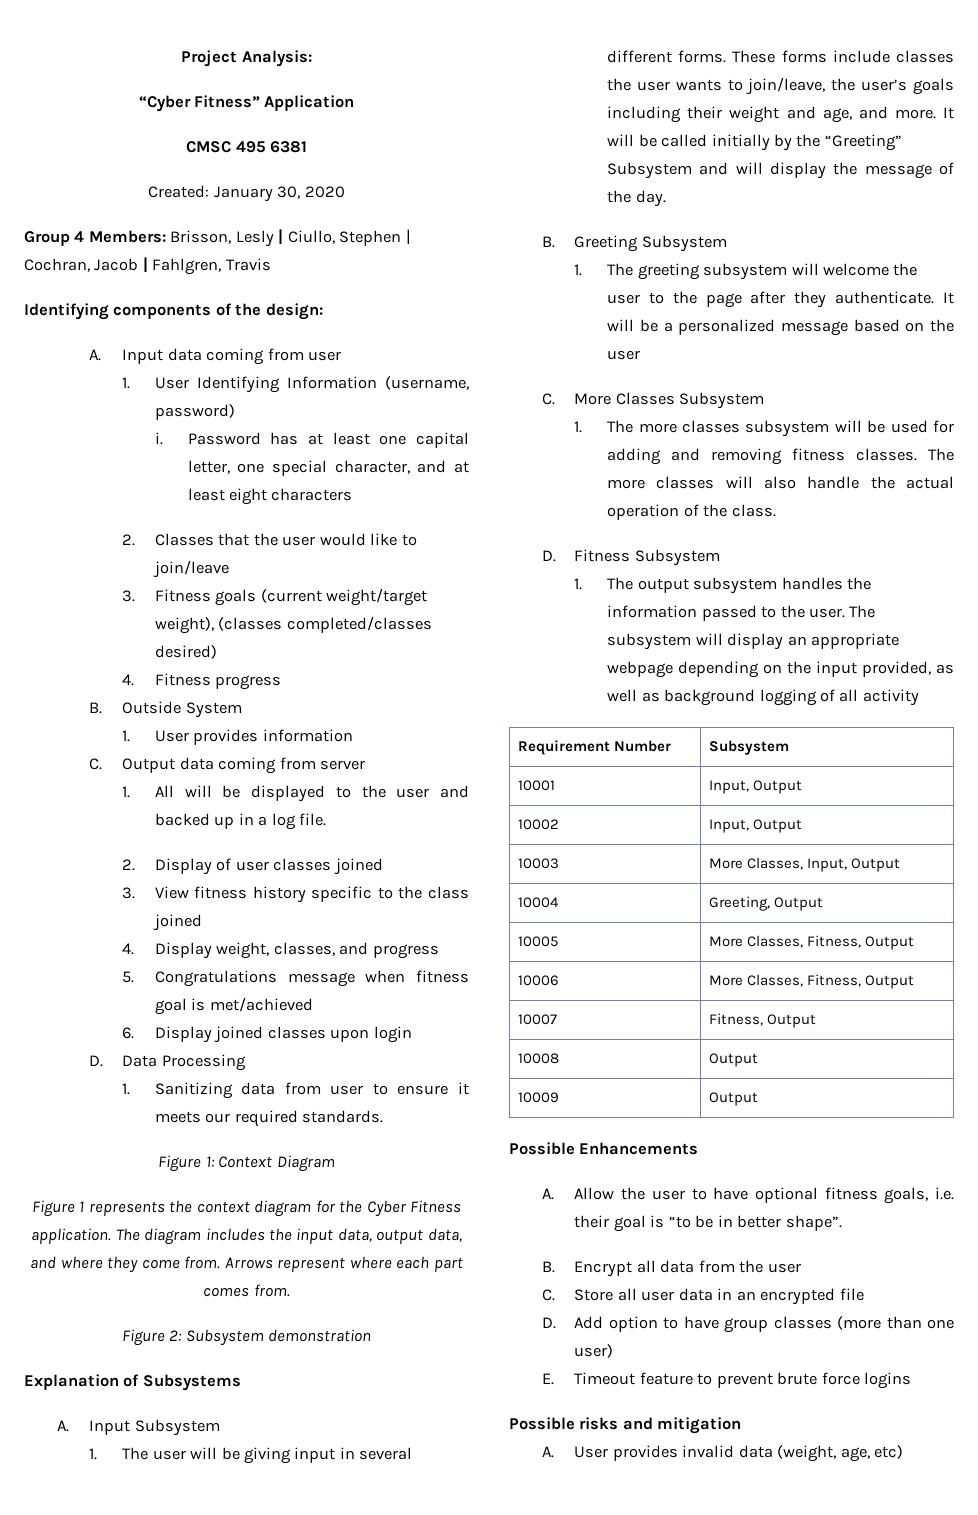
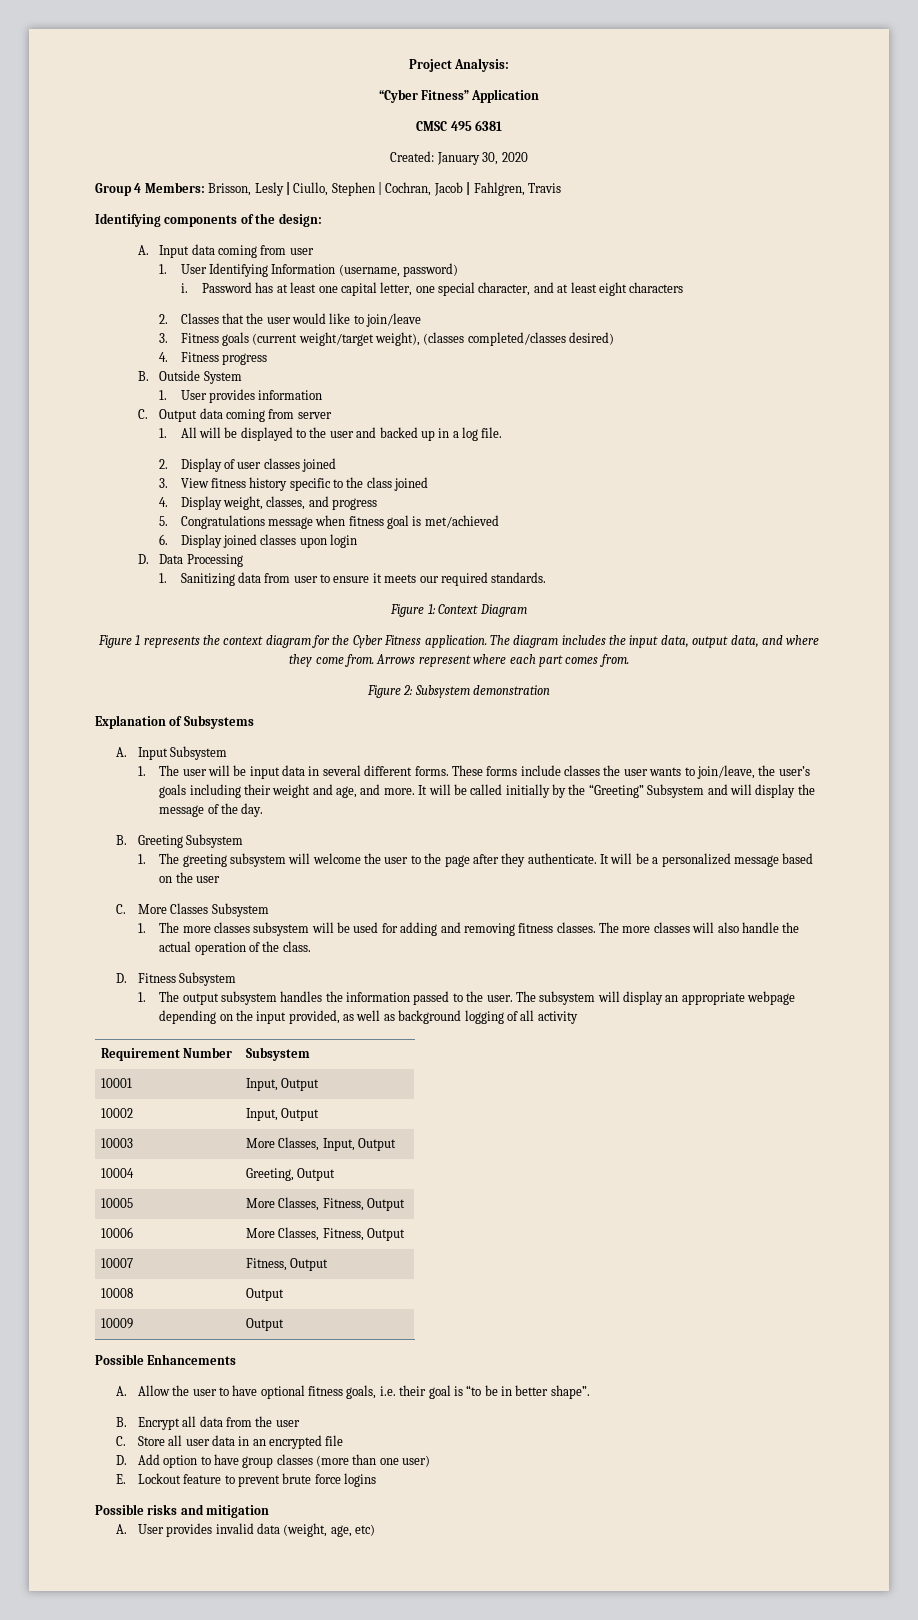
[243,1447,336,1464] giving input -> [249,765,306,779] input data
[574,1372,636,1385] Timeout -> [137,1473,181,1484] Lockout

